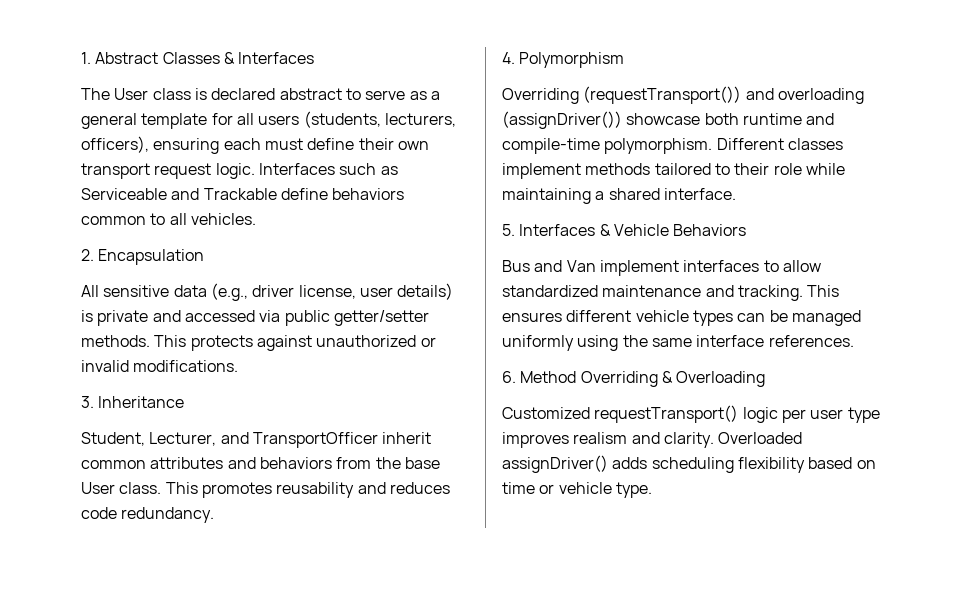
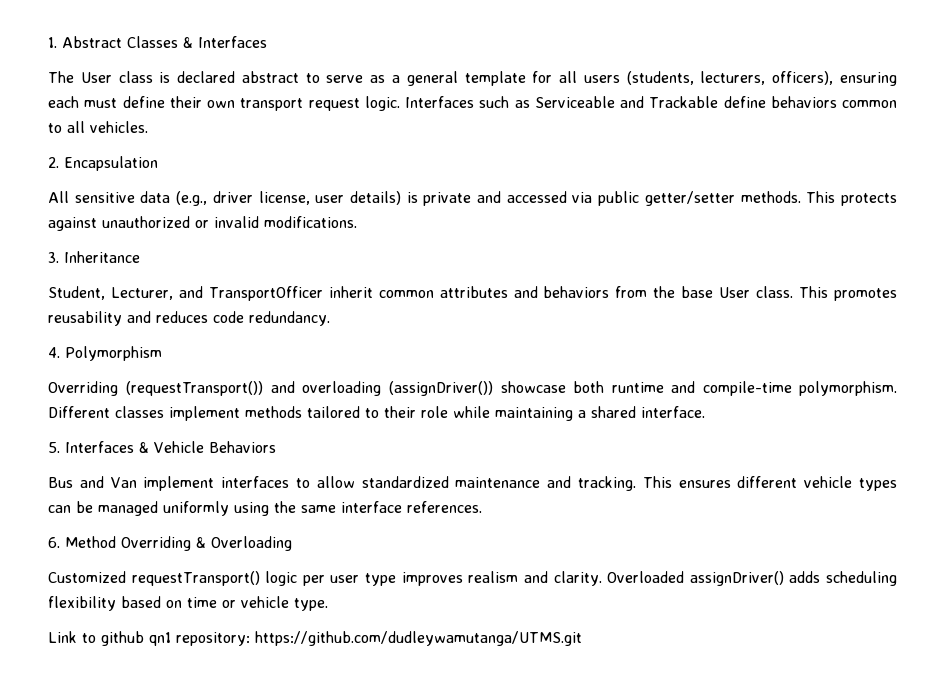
(652, 490) none -> [48,631,582,646] // Link to github qn1 repository: https://github.com/dudleywamutanga/UTMS.git

